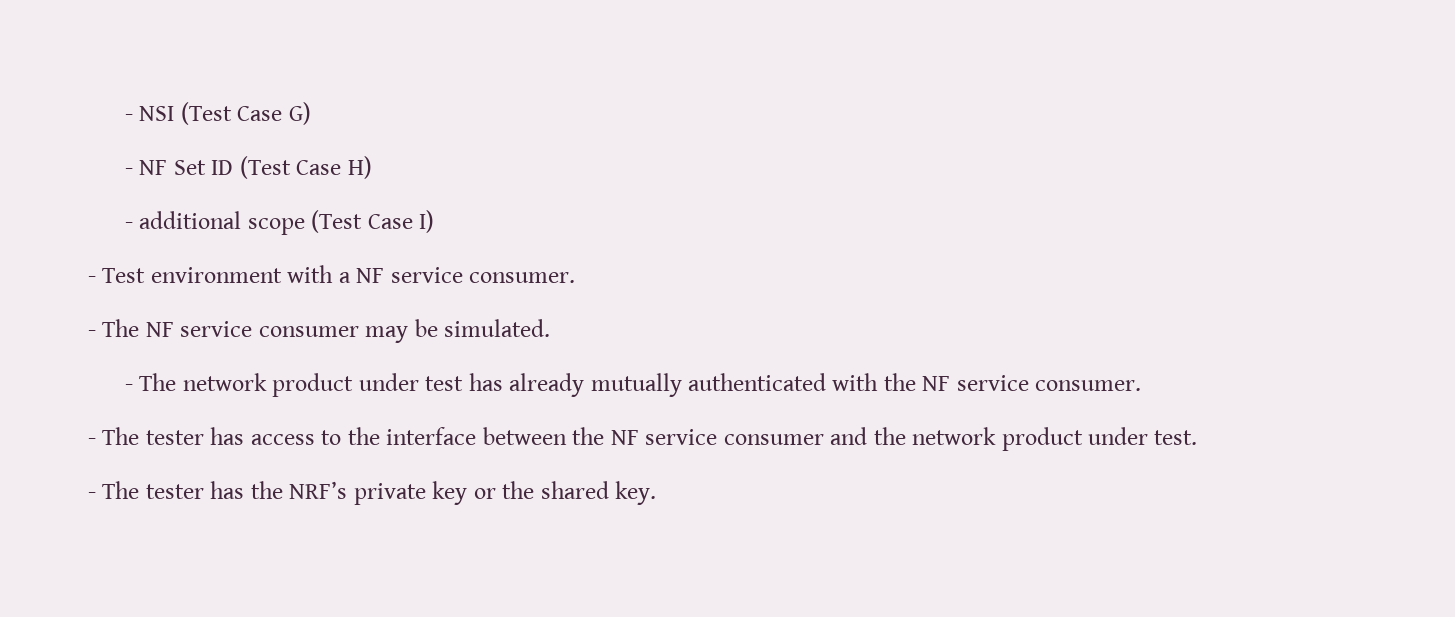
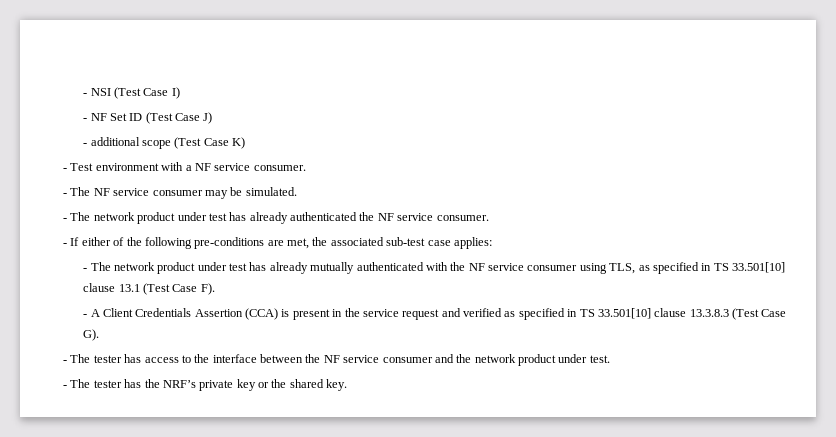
[288,102,311,125] G) -> [171,87,180,99] I)
[347,156,372,179] H) -> [203,112,213,124] J)
[419,210,435,233] I) -> [232,137,246,149] K)
(551, 328) none -> [63,212,489,224] [63,237,492,249] // - The network product under test has already authenticated the NF service consumer. // - If either of the following pre-conditions are met, the associated sub-test case applies:
[1035,380,1142,391] consumer. -> [527,262,786,274] [83,283,215,295] [83,308,787,320] [83,329,100,341] consumer using TLS, as specified in TS 33.501[10] clause 13.1 (Test Case F). // - A Client Credentials Assertion (CCA) is present in the service request and verified as specified in TS 33.501[10] clause 13.3.8.3 (Test Case G).

